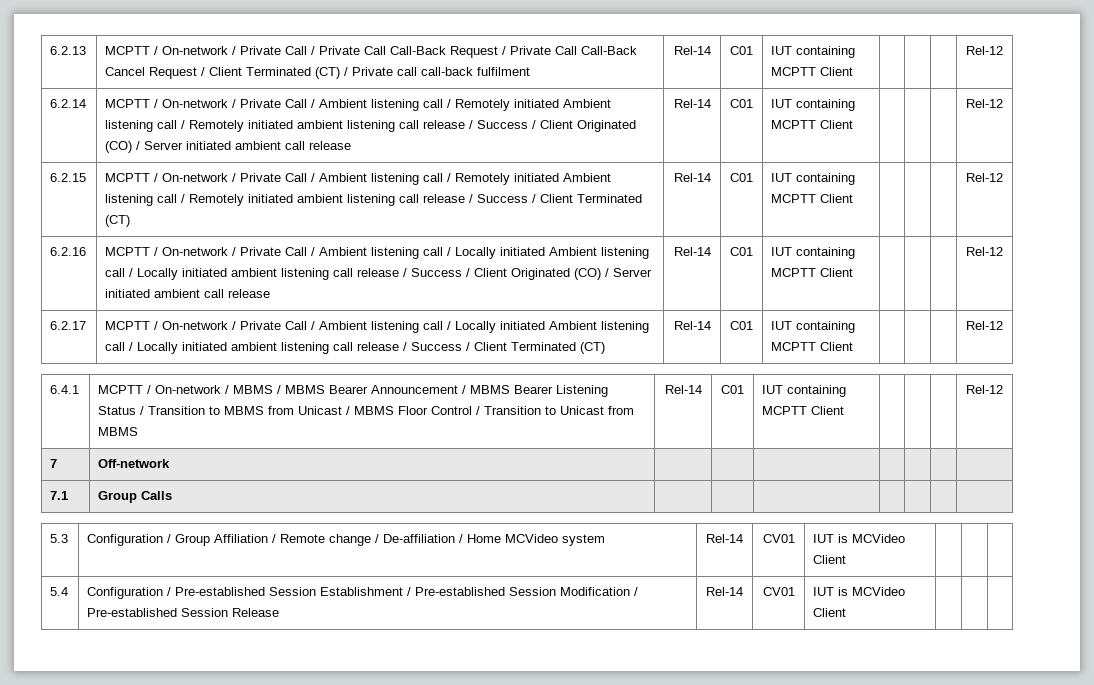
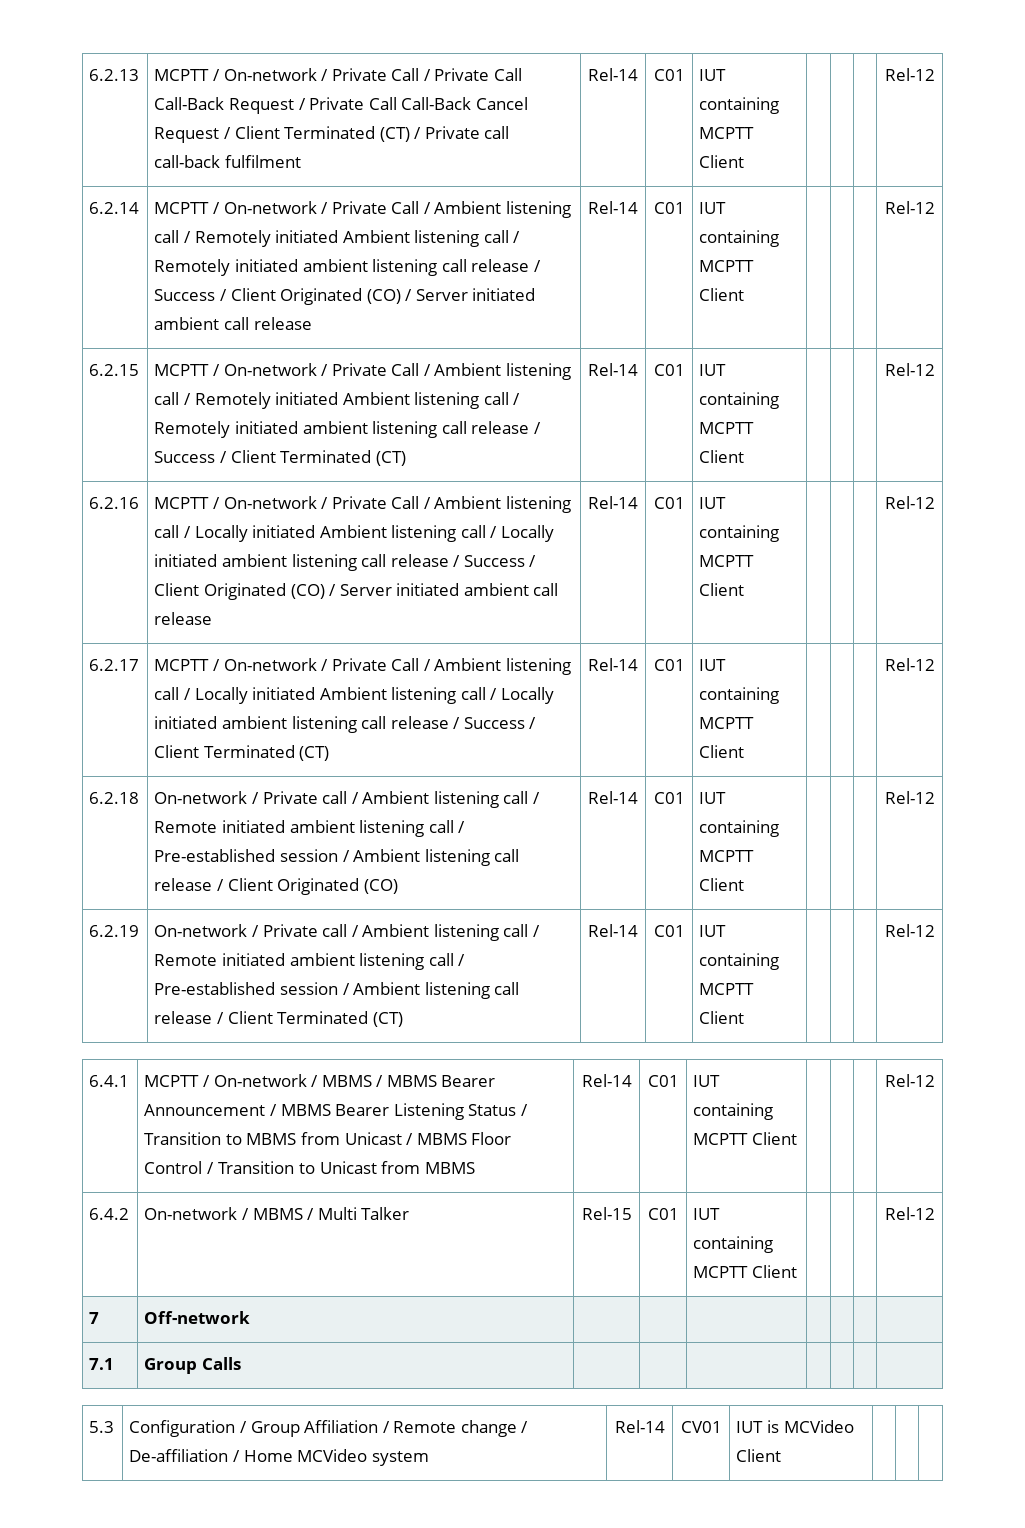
(1003, 325) none -> [89,792,140,804] [154,791,541,808] [154,820,466,837] [154,849,520,866] [154,878,398,895] [588,791,638,804] [653,792,685,804] [699,792,727,804] [699,820,780,837] [699,850,755,862] [699,878,745,891] [884,791,935,804] [89,925,140,937] [154,924,541,941] [154,953,466,970] [154,982,520,999] [154,1011,403,1027] [588,924,638,937] [653,925,685,937] [699,925,727,937] [699,953,780,970] [699,983,755,995] [699,1011,745,1024] [884,924,935,937] // 6.2.18 | On-network / Private call / Ambient listening call / Remote initiated ambient listening call / Pre-established session / Ambient listening call release / Client Originated (CO) | Rel-14 | C01 | IUT containing MCPTT Client | | | | Rel-12 // 6.2.19 | On-network / Private call / Ambient listening call / Remote initiated ambient listening call / Pre-established session / Ambient listening call release / Client Terminated (CT) | Rel-14 | C01 | IUT containing MCPTT Client | | | | Rel-12
(1003, 389) none -> [89,1208,130,1220] [144,1207,410,1220] [581,1207,632,1220] [647,1208,679,1220] [693,1208,721,1220] [693,1236,774,1253] [693,1265,797,1278] [884,1207,935,1220] // 6.4.2 | On-network / MBMS / Multi Talker | Rel-15 | C01 | IUT containing MCPTT Client | | | | Rel-12
[50,587,69,596] [87,587,639,599] [87,608,280,617] [706,587,743,596] [762,587,795,596] [813,587,906,596] [813,608,847,617] // 5.4 | Configuration / Pre-established Session Establishment / Pre-established Session Modification / Pre-established Session Release | Rel-14 | CV01 | IUT is MCVideo Client | | | -> (782, 1455) none

